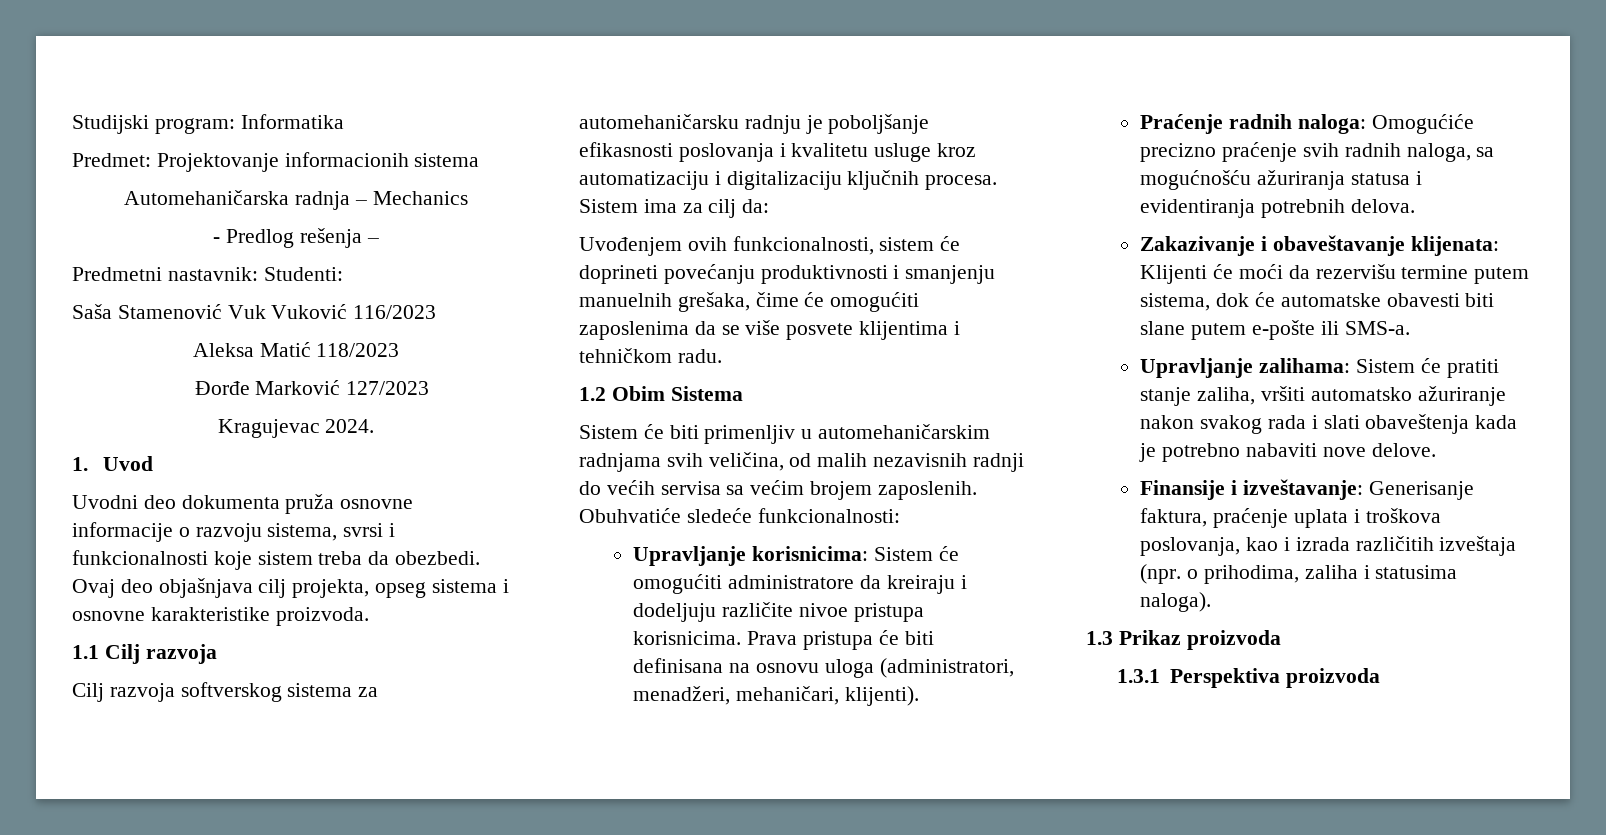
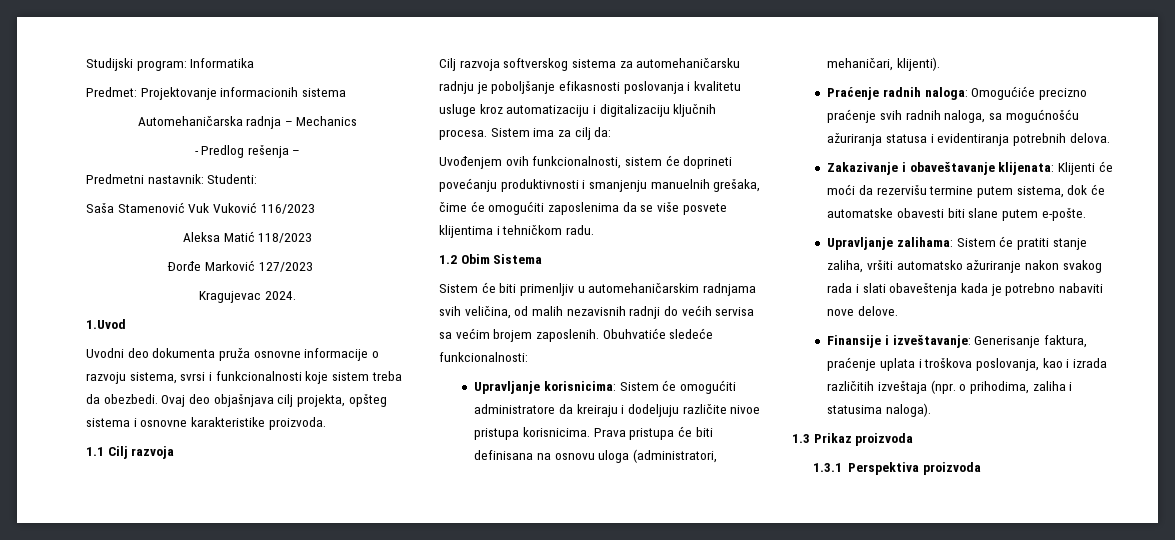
[72,456,153,471] 1. Uvod -> [86,319,126,329] 1.Uvod
[375,582,427,598] opseg -> [348,394,387,407] opšteg
[633,686,731,705] menadžeri, -> (718, 456) none
[1251,320,1410,340] e-pošte ili SMS-a. -> [1041,208,1086,221] e-pošte.

